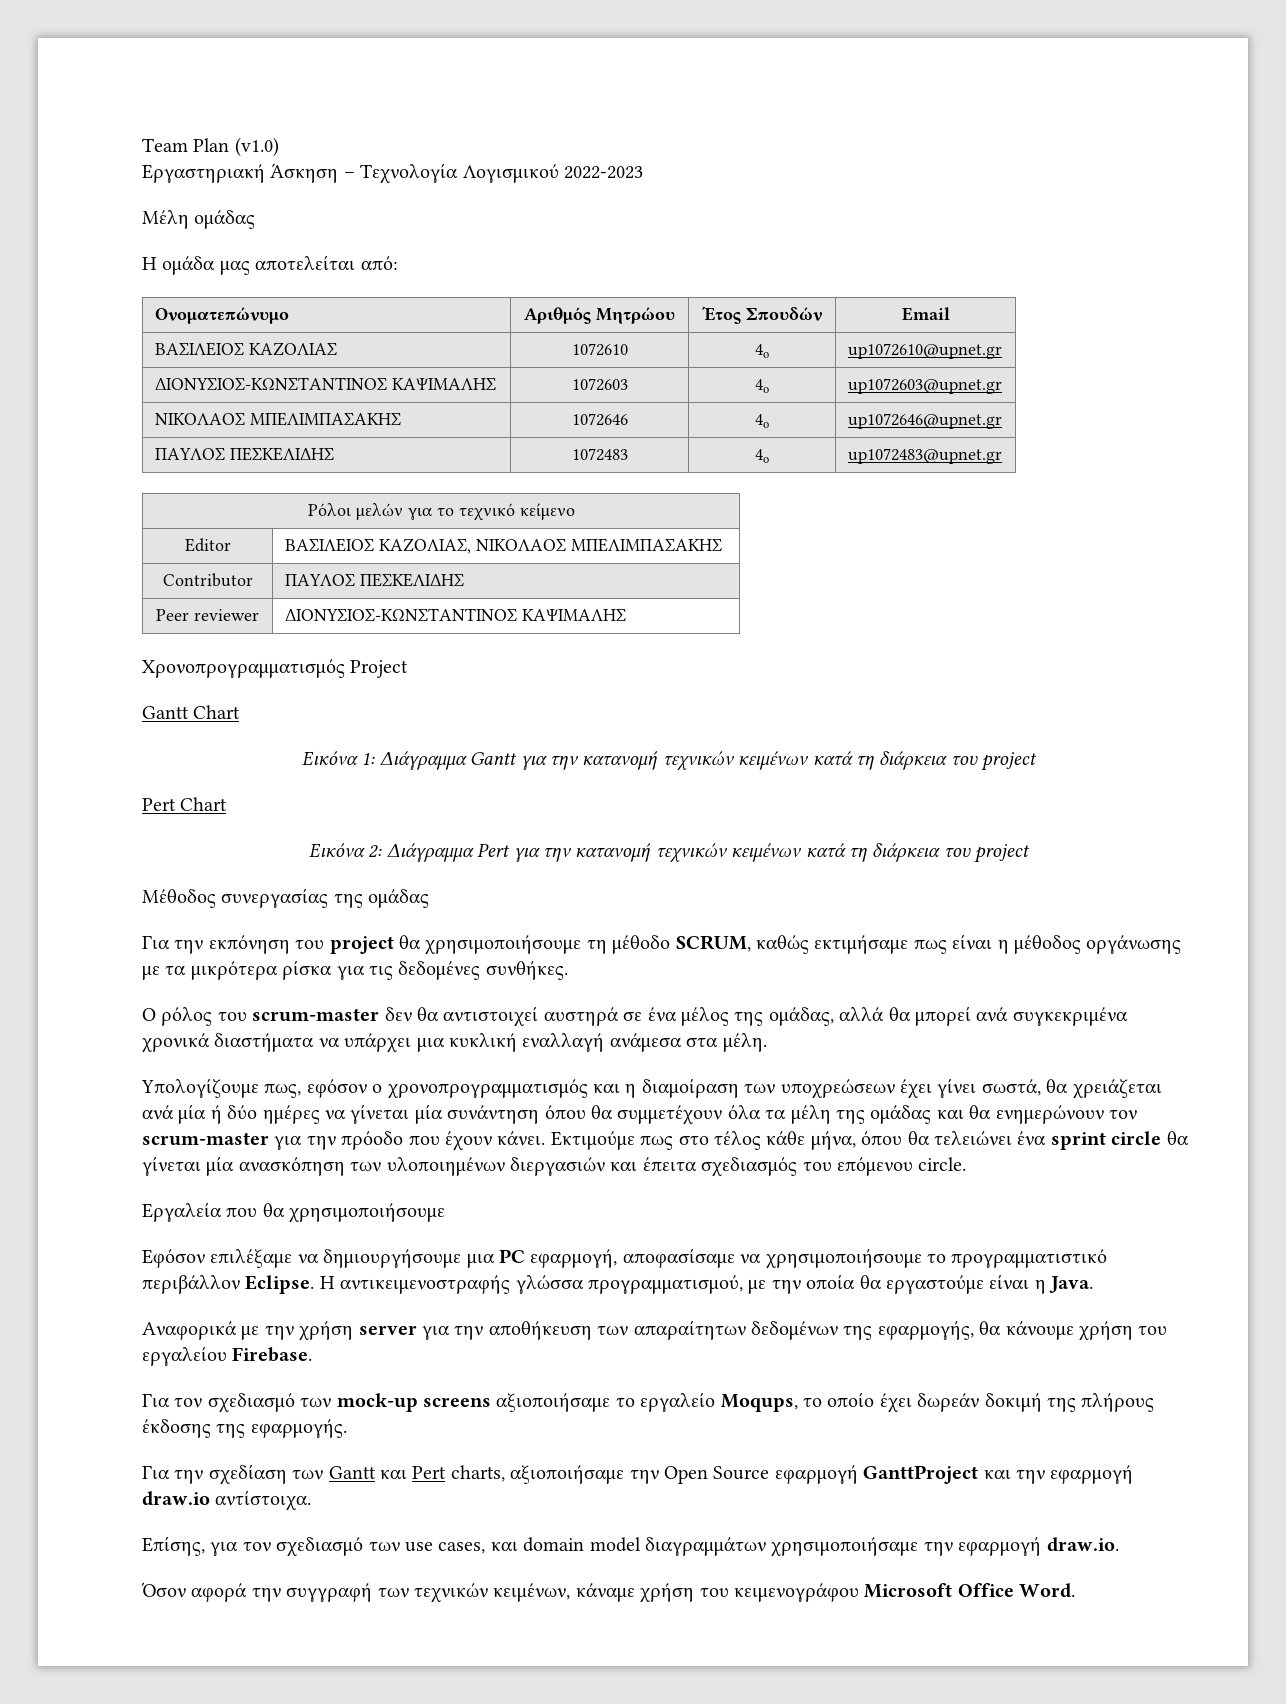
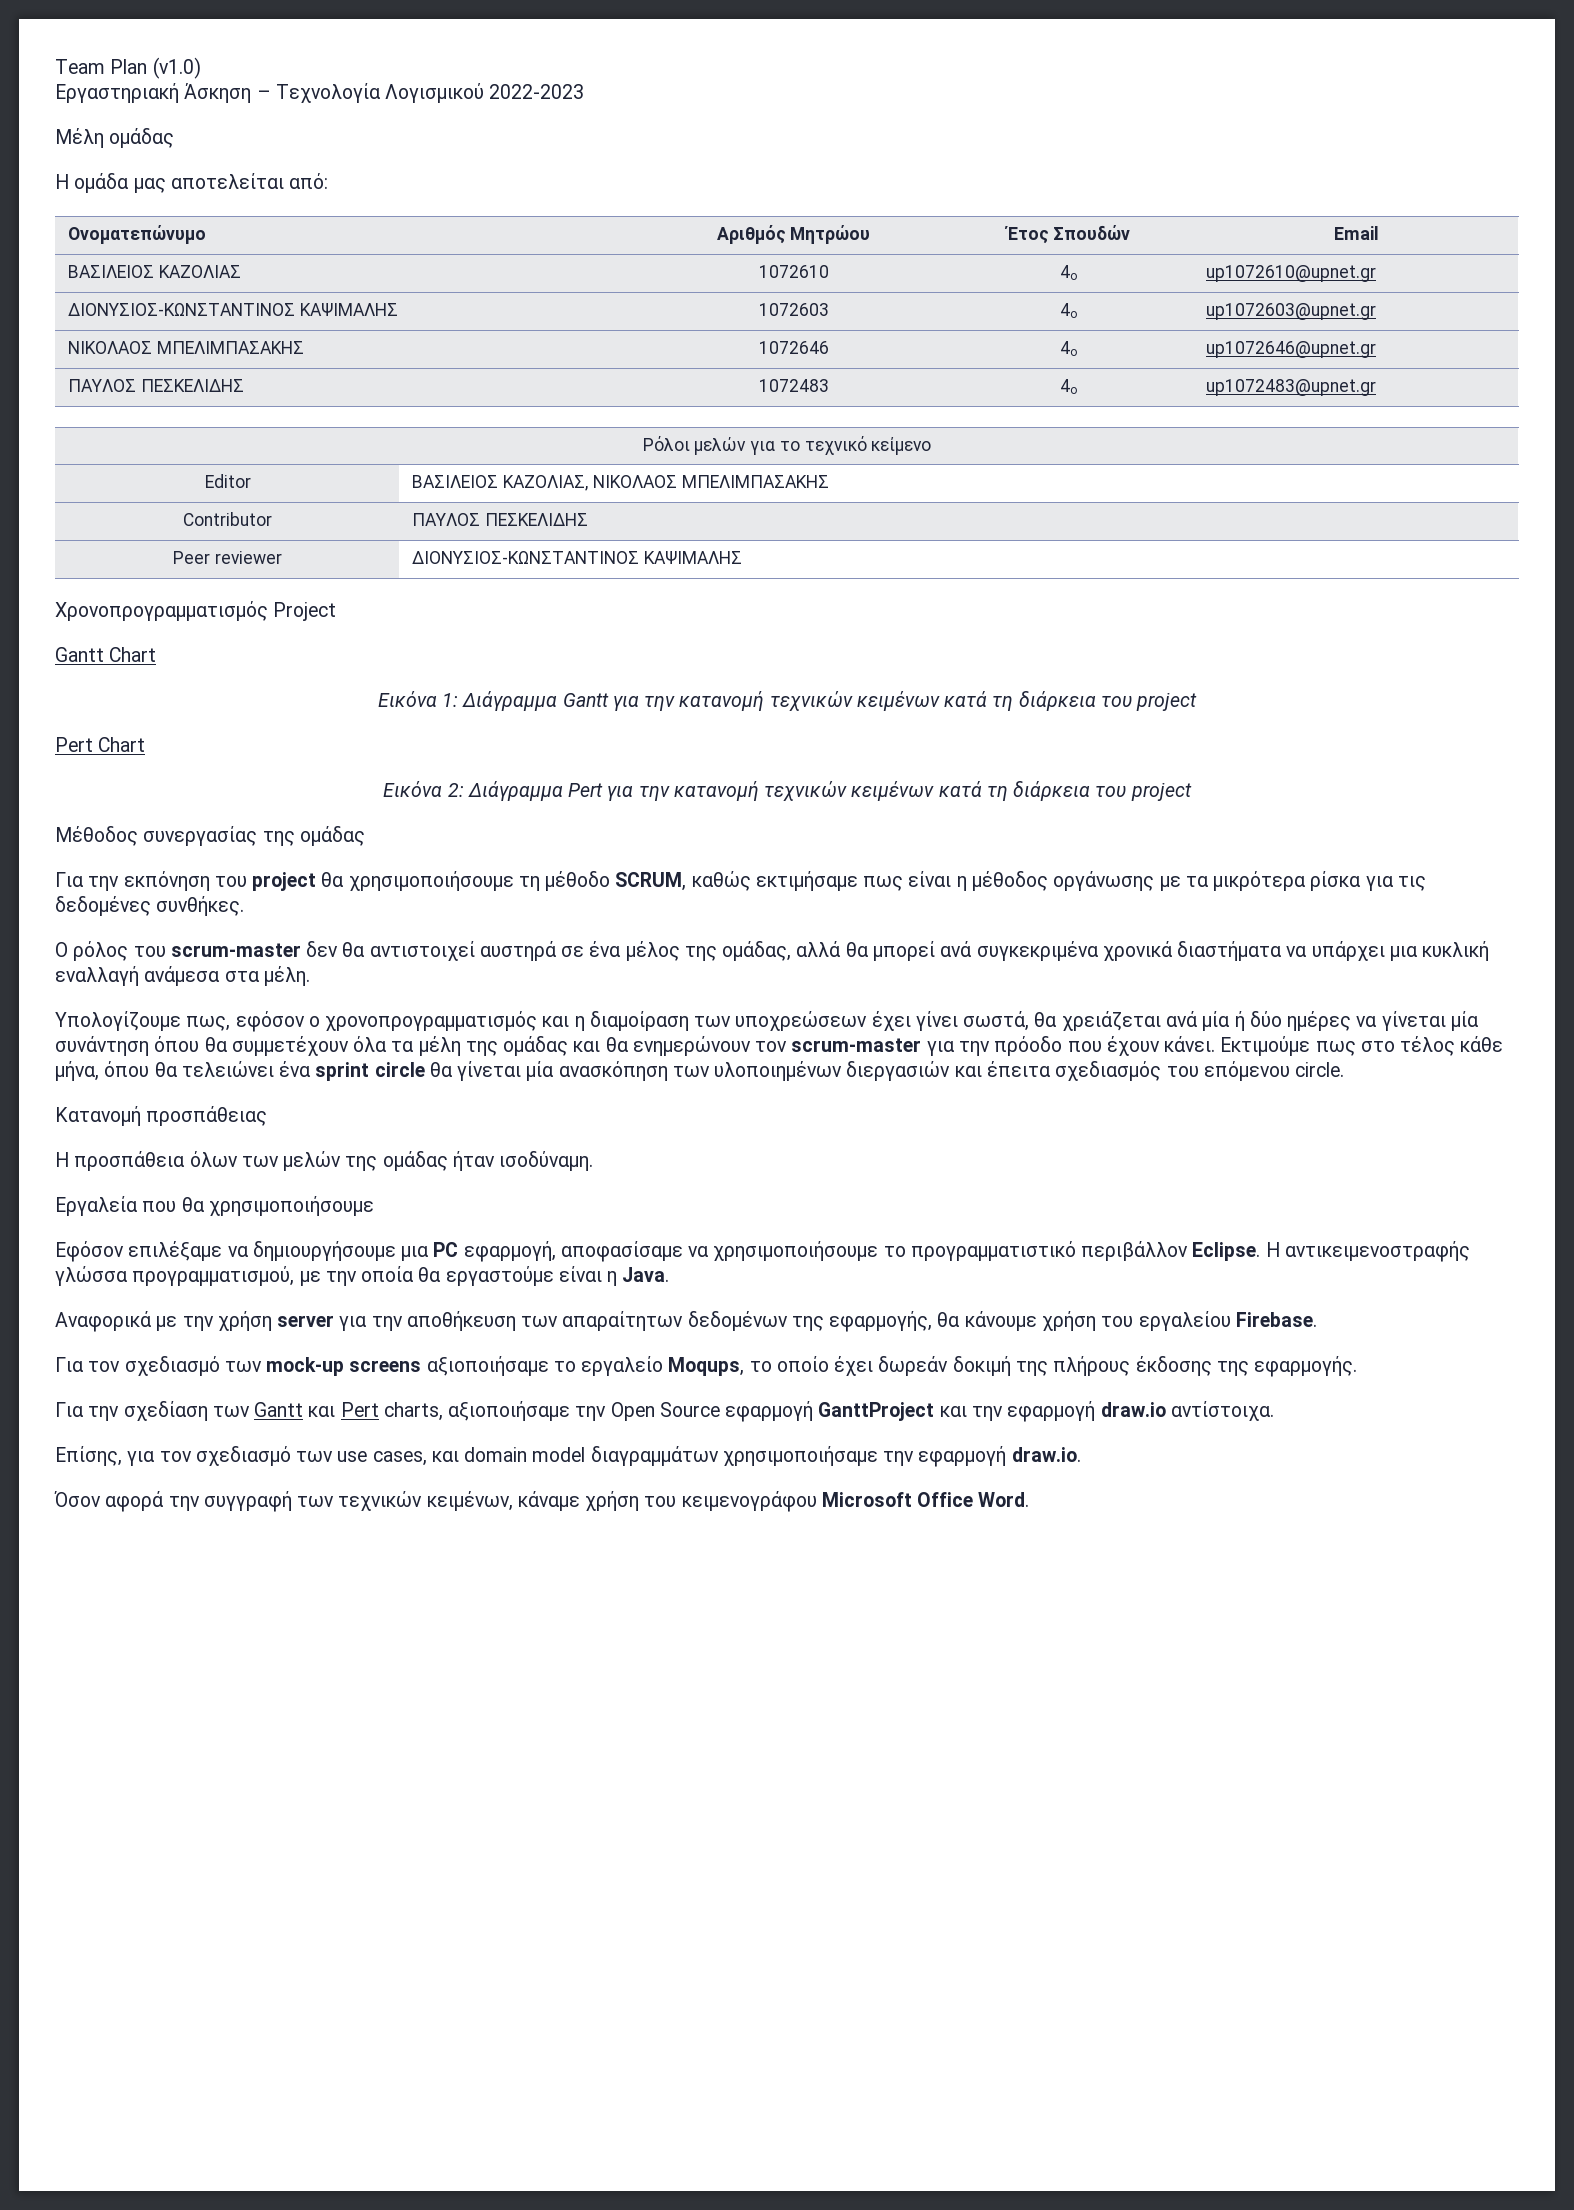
(967, 1164) none -> [55,1106,268,1126] [55,1151,594,1171] // Κατανομή προσπάθειας // H προσπάθεια όλων των μελών της ομάδας ήταν ισοδύναμη.

